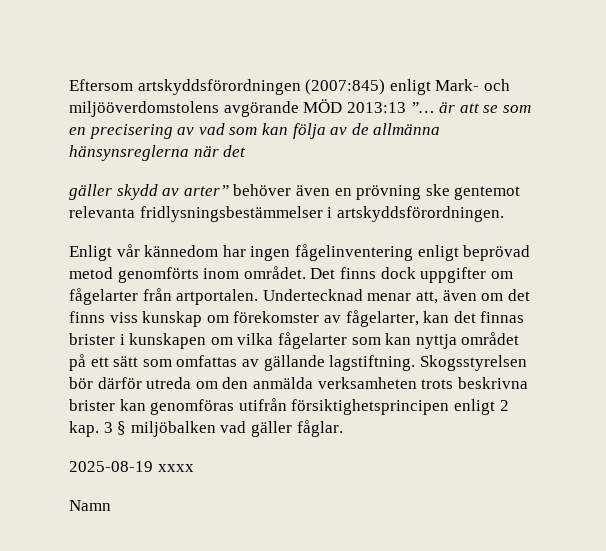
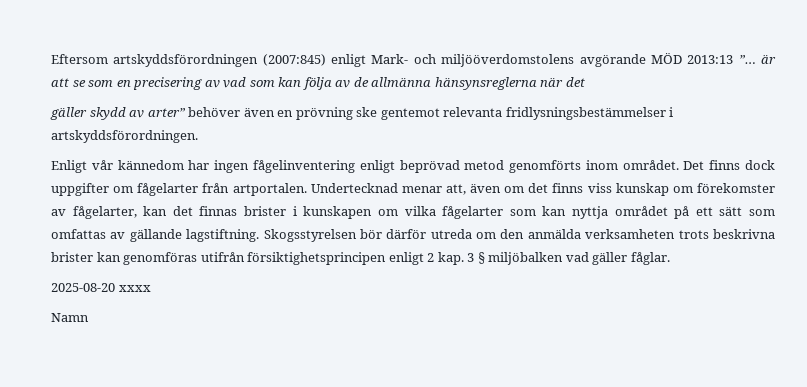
[69,461,153,472] 2025-08-19 -> [51,283,115,292] 2025-08-20

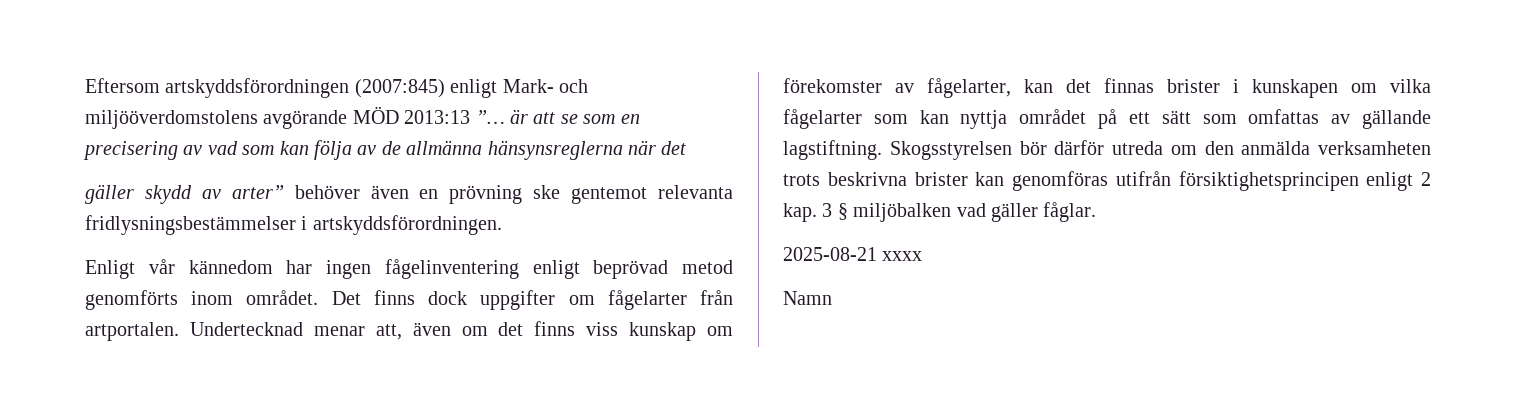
[51,283,115,292] 2025-08-20 -> [783,247,877,261] 2025-08-21

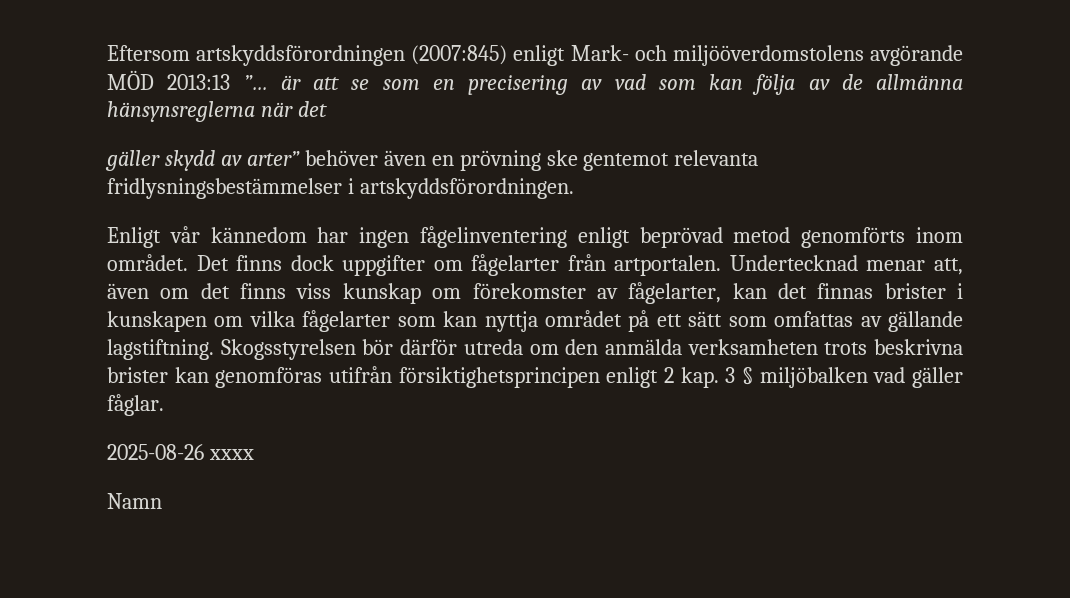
[783,247,877,261] 2025-08-21 -> [107,444,204,460] 2025-08-26

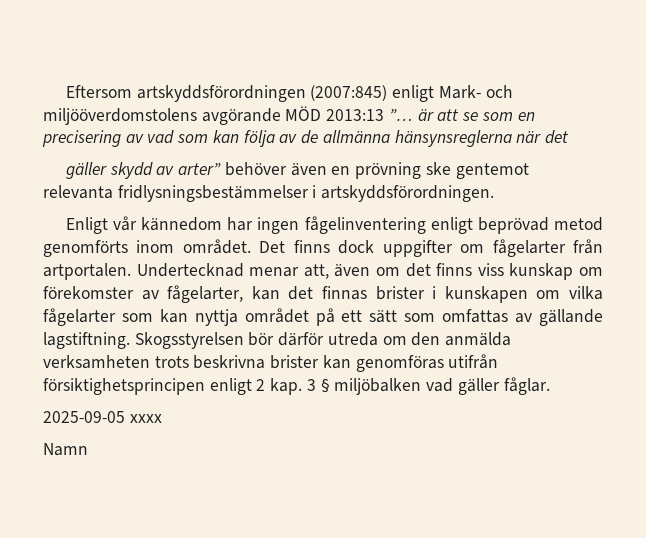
[107,444,204,460] 2025-08-26 -> [43,411,125,423] 2025-09-05

